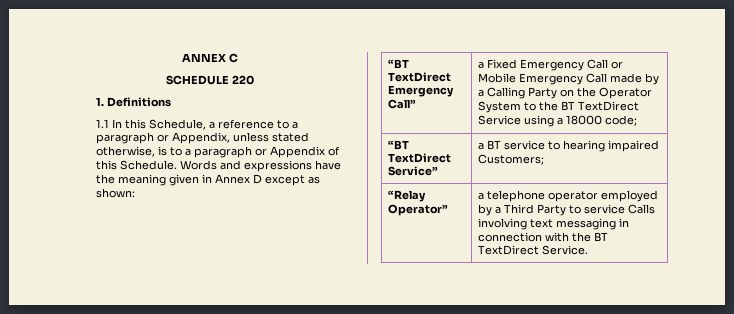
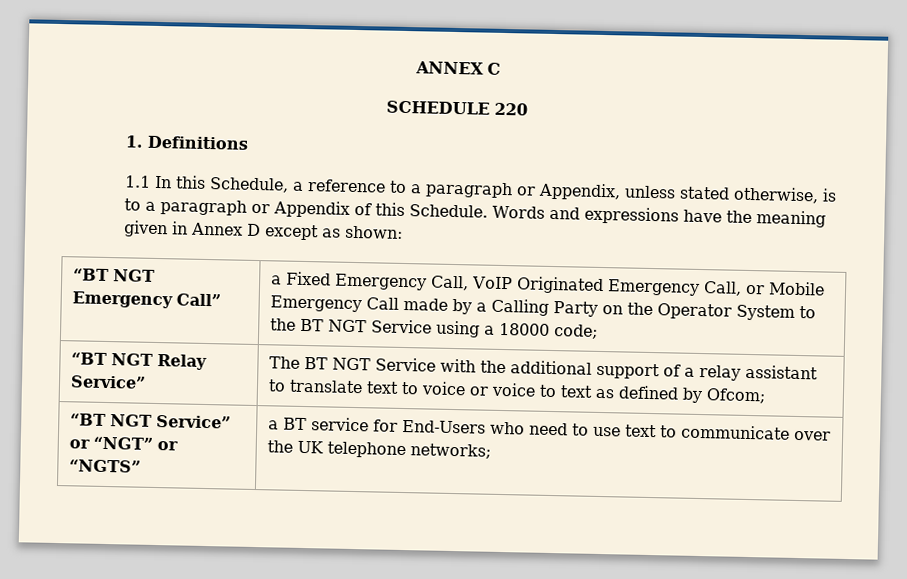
[388,72,452,82] TextDirect -> [112,269,155,282] NGT
[587,59,609,69] Call -> [429,275,742,296] Call, VoIP Originated Emergency Call,
[578,101,640,111] TextDirect -> [327,319,367,333] NGT
[388,153,452,163] TextDirect -> [110,353,207,371] NGT Relay
[478,140,660,152] [478,154,545,165] [388,190,427,202] [388,204,449,216] [478,190,659,202] [478,204,656,216] [478,218,630,230] [478,232,609,242] [478,245,589,255] a BT service to hearing impaired Customers; // “Relay Operator” | a telephone operator employed by a Third Party to service Calls involving text messaging in connection with the BT TextDirect Service. -> [268,356,818,381] [267,379,766,404] [69,413,231,429] [68,436,178,451] [68,459,141,473] [267,417,831,441] [266,440,491,459] The BT NGT Service with the additional support of a relay assistant to translate text to voice or voice to text as defined by Ofcom; // “BT NGT Service” or “NGT” or “NGTS” | a BT service for End-Users who need to use text to communicate over the UK telephone networks;

